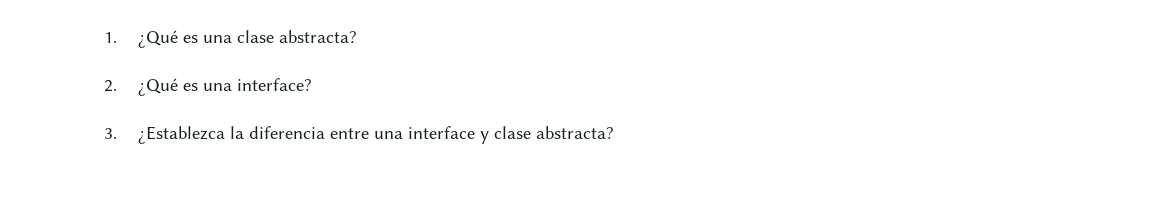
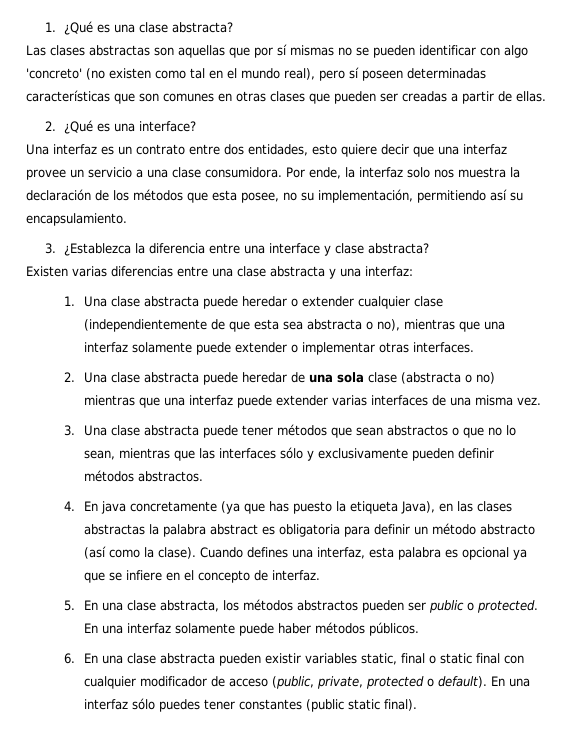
(357, 36) none -> [26,44,528,58] [26,67,486,81] [26,90,546,104] // Las clases abstractas son aquellas que por sí mismas no se pueden identificar con algo 'concreto' (no existen como tal en el mundo real), pero sí poseen determinadas características que son comunes en otras clases que pueden ser creadas a partir de ellas.
(312, 84) none -> [26,144,507,157] [26,167,520,180] [26,189,523,203] [26,213,127,226] // Una interfaz es un contrato entre dos entidades, esto quiere decir que una interfaz provee un servicio a una clase consumidora. Por ende, la interfaz solo nos muestra la declaración de los métodos que esta posee, no su implementación, permitiendo así su encapsulamiento.
(614, 132) none -> [26,266,413,279] [64,296,443,309] [83,319,505,332] [83,342,474,355] [64,372,495,385] [83,395,541,408] [64,424,516,438] [83,447,494,461] [83,470,203,482] [64,501,512,514] [83,523,535,537] [83,546,527,560] [83,570,320,583] [64,599,538,613] [83,622,419,636] [64,653,524,666] [83,676,530,689] [83,698,417,712] // Existen varias diferencias entre una clase abstracta y una interfaz: // 1. Una clase abstracta puede heredar o extender cualquier clase (independientemente de que esta sea abstracta o no), mientras que una interfaz solamente puede extender o implementar otras interfaces. // 2. Una clase abstracta puede heredar de una sola clase (abstracta o no) mientras que una interfaz puede extender varias interfaces de una misma vez. // 3. Una clase abstracta puede tener métodos que sean abstractos o que no lo sean, mientras que las interfaces sólo y exclusivamente pueden definir métodos abstractos. // 4. En java concretamente (ya que has puesto la etiqueta Java), en las clases abstractas la palabra abstract es obligatoria para definir un método abstracto (así como la clase). Cuando defines una interfaz, esta palabra es opcional ya que se infiere en el concepto de interfaz. // 5. En una clase abstracta, los métodos abstractos pueden ser public o protected. En una interfaz solamente puede haber métodos públicos. // 6. En una clase abstracta pueden existir variables static, final o static final con cualquier modificador de acceso (public, private, protected o default). En una interfaz sólo puedes tener constantes (public static final).

